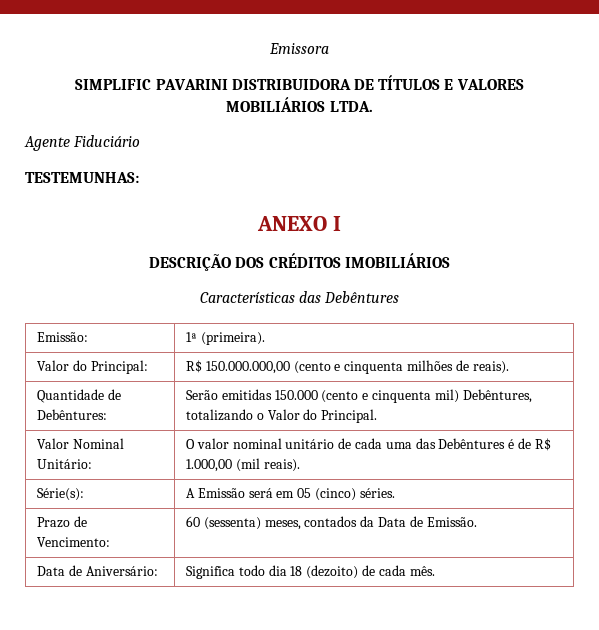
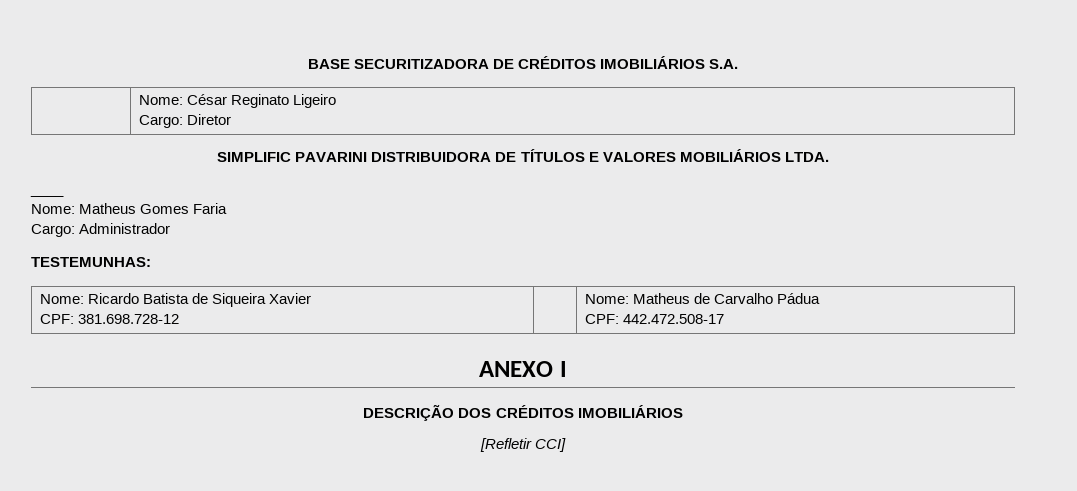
[269,43,329,54] Emissora -> [307,56,739,69] [138,94,336,108] [138,114,231,128] BASE SECURITIZADORA DE CRÉDITOS IMOBILIÁRIOS S.A. // | Nome: César Reginato Ligeiro // Cargo: Diretor
[24,135,141,151] [25,172,139,183] Agente Fiduciário // TESTEMUNHAS: -> [30,194,64,197] [31,203,228,214] [31,223,171,237] [31,257,151,267] [39,293,311,307] [39,314,179,324] [584,293,820,304] [584,314,724,324] ____ // Nome: Matheus Gomes Faria // Cargo: Administrador // TESTEMUNHAS: // Nome: Ricardo Batista de Siqueira Xavier // CPF: 381.698.728-12 | | Nome: Matheus de Carvalho Pádua // CPF: 442.472.508-17
[199,291,400,303] [37,332,89,342] [186,332,265,345] [37,360,148,374] [186,360,509,374] [37,389,121,403] [37,409,108,420] [186,389,532,403] [186,409,378,423] [37,438,124,449] [37,459,93,469] [186,438,551,451] [186,458,300,472] [37,488,85,501] [186,488,395,501] [37,516,87,528] [37,537,111,547] [186,516,477,530] [37,565,158,576] [186,565,435,579] Características das Debêntures // Emissão: | 1ª (primeira). // Valor do Principal: | R$ 150.000.000,00 (cento e cinquenta milhões de reais). // Quantidade de Debêntures: | Serão emitidas 150.000 (cento e cinquenta mil) Debêntures, totalizando o Valor do Principal. // Valor Nominal Unitário: | O valor nominal unitário de cada uma das Debêntures é de R$ 1.000,00 (mil reais). // Série(s): | A Emissão será em 05 (cinco) séries. // Prazo de Vencimento: | 60 (sessenta) meses, contados da Data de Emissão. // Data de Aniversário: | Significa todo dia 18 (dezoito) de cada mês. -> [479,438,567,452] [Refletir CCI]

